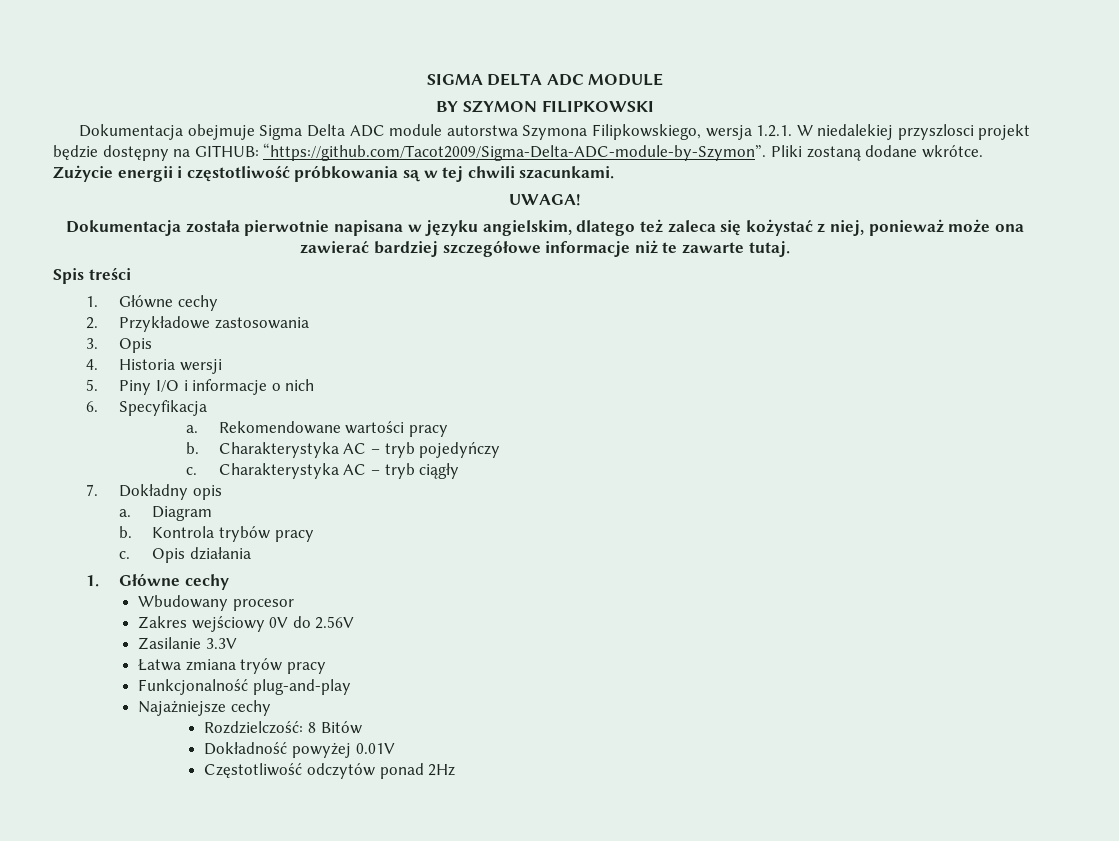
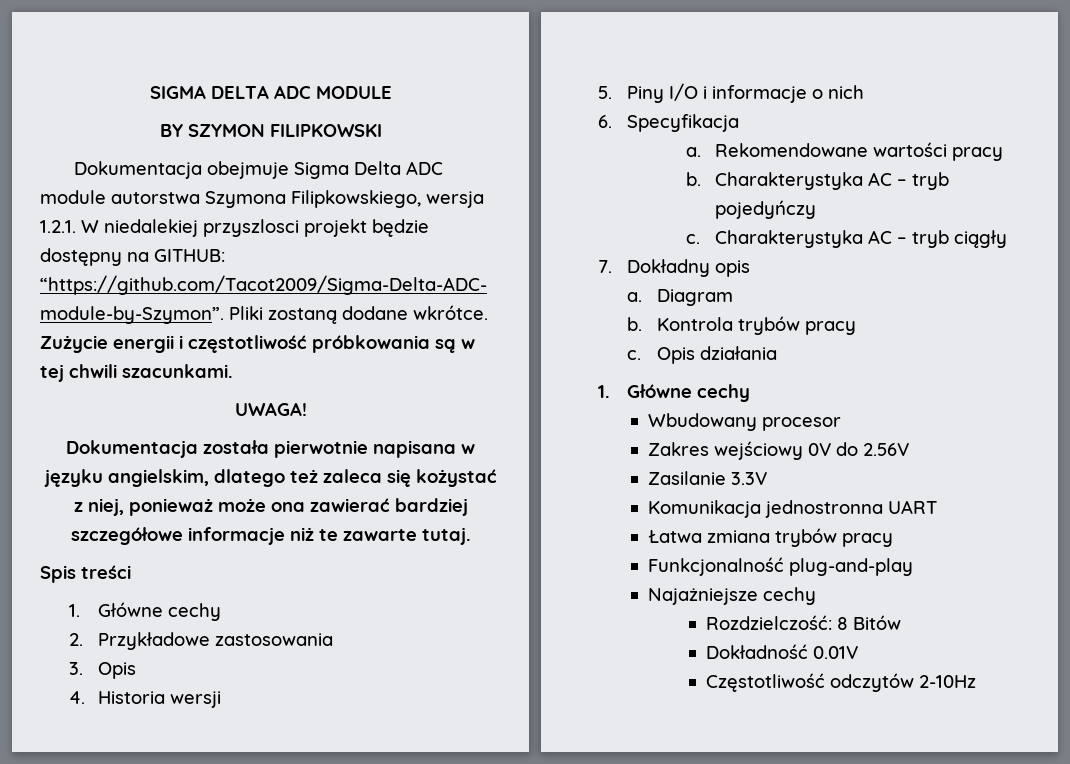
(237, 643) none -> [647,500,937,518] // Komunikacja jednostronna UART
[240,658,283,674] tryów -> [774,528,837,547] trybów
[291,743,351,758] powyżej -> (809, 651) none
[379,763,456,779] ponad 2Hz -> [919,675,977,688] 2-10Hz

